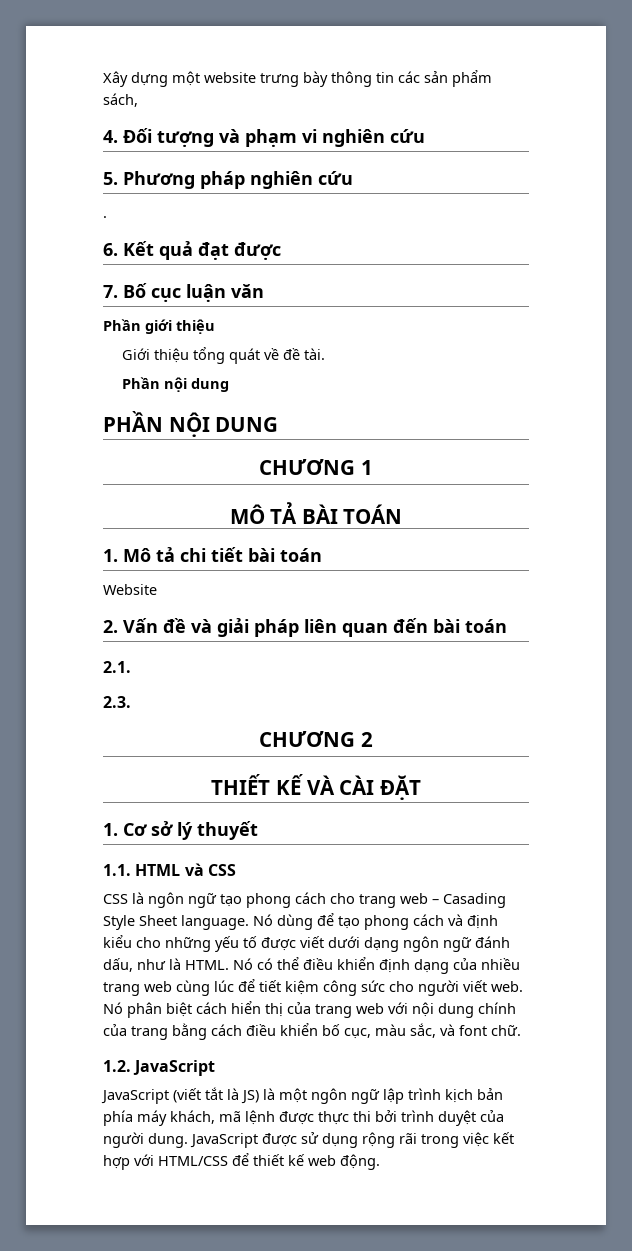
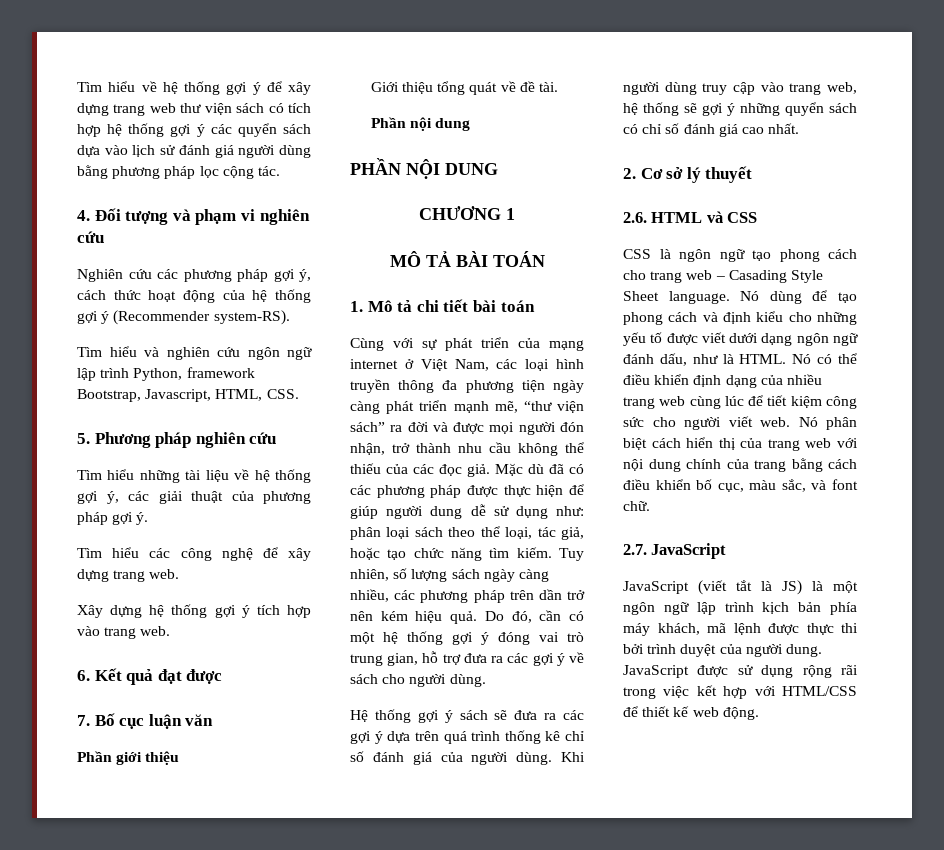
[103,70,492,87] [103,93,138,107] Xây dựng một website trưng bày thông tin các sản phẩm sách, -> [77,81,311,95] [77,103,311,116] [77,123,311,137] [77,145,311,158] [77,165,280,179] Tìm hiểu về hệ thống gợi ý để xây dựng trang web thư viện sách có tích hợp hệ thống gợi ý các quyển sách dựa vào lịch sử đánh giá người dùng bằng phương pháp lọc cộng tác.
(425, 136) none -> [77,269,311,282] [77,289,311,303] [77,310,290,325] [77,346,312,360] [77,367,255,381] [77,389,299,402] // Nghiên cứu các phương pháp gợi ý, cách thức hoạt động của hệ thống gợi ý (Recommender system-RS). // Tìm hiểu và nghiên cứu ngôn ngữ lập trình Python, framework Bootstrap, Javascript, HTML, CSS.
[103,216,107,218] . -> [77,469,311,483] [77,491,311,504] [77,512,149,525] [77,547,311,561] [77,569,180,582] [77,604,311,618] [77,626,171,639] Tìm hiểu những tài liệu về hệ thống gợi ý, các giải thuật của phương pháp gợi ý. // Tìm hiểu các công nghệ để xây dựng trang web. // Xây dựng hệ thống gợi ý tích hợp vào trang web.
[103,584,157,595] [103,618,507,637] [103,661,131,673] [103,696,131,708] [259,731,373,747] [211,774,421,800] [103,823,118,836] Website // 2. Vấn đề và giải pháp liên quan đến bài toán // 2.1. // 2.3. // CHƯƠNG 2 // THIẾT KẾ VÀ CÀI ĐẶT // 1. -> [350,337,584,351] [350,359,584,371] [350,379,584,393] [350,400,584,414] [350,422,584,435] [350,442,584,456] [350,463,584,477] [350,484,584,498] [350,504,584,519] [350,526,584,540] [350,547,584,561] [350,568,549,582] [350,589,585,603] [350,610,584,624] [350,631,584,645] [350,651,584,666] [350,674,486,687] [350,709,584,723] [350,730,585,744] [350,751,585,765] [623,82,857,95] [623,102,857,116] [623,123,800,137] [623,168,636,179] Cùng với sự phát triển của mạng internet ở Việt Nam, các loại hình truyền thông đa phương tiện ngày càng phát triển mạnh mẽ, “thư viện sách” ra đời và được mọi người đón nhận, trở thành nhu cầu không thể thiếu của các đọc giả. Mặc dù đã có các phương pháp được thực hiện để giúp người dung dễ sử dụng như: phân loại sách theo thể loại, tác giả, hoặc tạo chức năng tìm kiếm. Tuy nhiên, số lượng sách ngày càng nhiều, các phương pháp trên dần trở nên kém hiệu quả. Do đó, cần có một hệ thống gợi ý đóng vai trò trung gian, hỗ trợ đưa ra các gợi ý về sách cho người dùng. // Hệ thống gợi ý sách sẽ đưa ra các gợi ý dựa trên quá trình thống kê chỉ số đánh giá của người dùng. Khi người dùng truy cập vào trang web, hệ thống sẽ gợi ý những quyển sách có chỉ số đánh giá cao nhất. // 2.
[103,864,131,876] 1.1. -> [623,212,647,223] 2.6.
[103,1060,131,1072] 1.2. -> [623,544,647,555] 2.7.

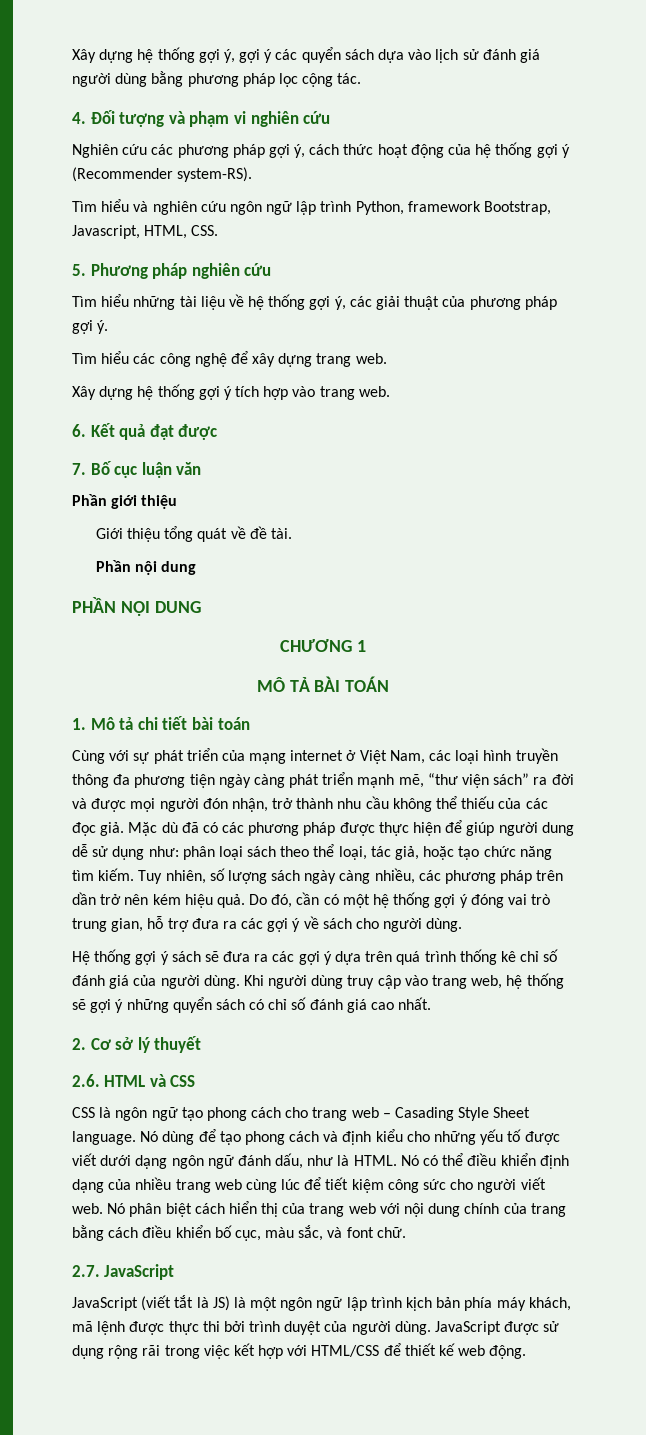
[77,81,311,95] [77,103,311,116] [77,123,165,137] Tìm hiểu về hệ thống gợi ý để xây dựng trang web thư viện sách có tích hợp hệ thống -> [72,47,235,63] Xây dựng hệ thống gợi ý,
[785,644,822,657] dung. -> [394,1321,431,1335] dùng.

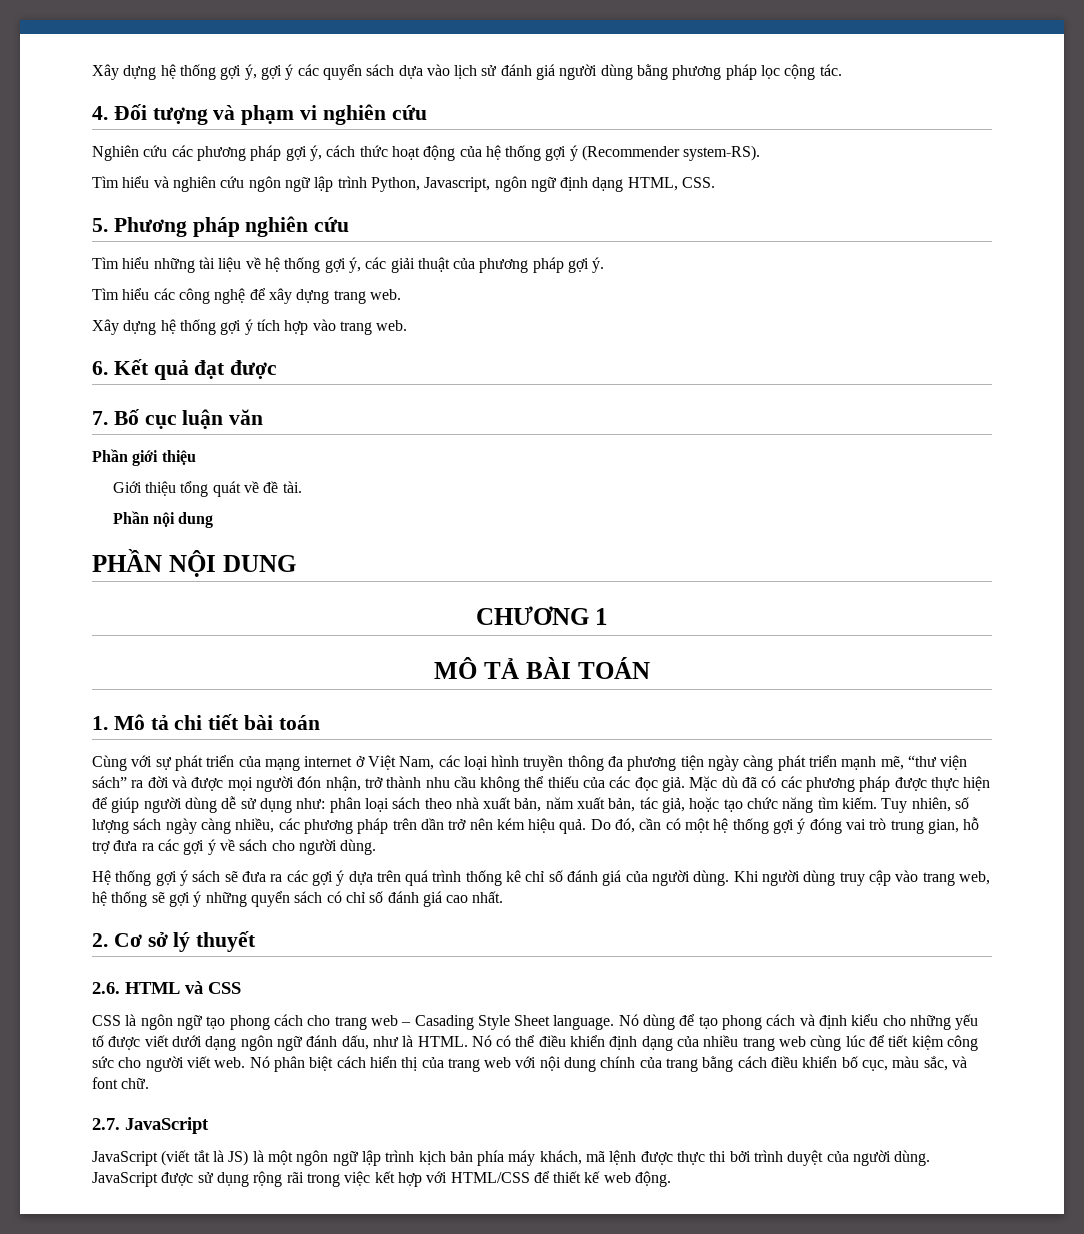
[407,201,552,215] [72,225,140,239] framework Bootstrap, Javascript, -> [424,176,624,192] Javascript, ngôn ngữ định dạng
[541,822,574,836] dung -> [184,797,217,813] dùng
[313,844,367,860] thể loại, -> [455,797,636,812] nhà xuất bản, năm xuất bản,

